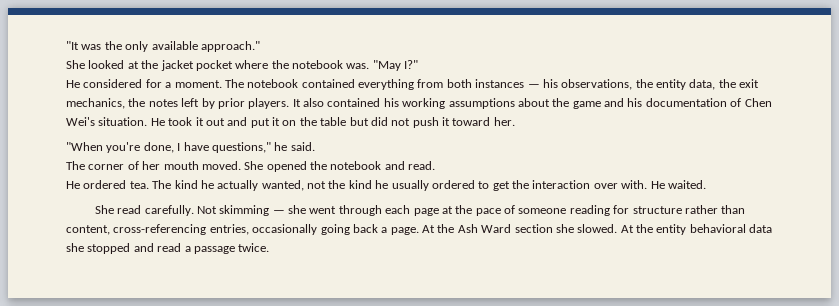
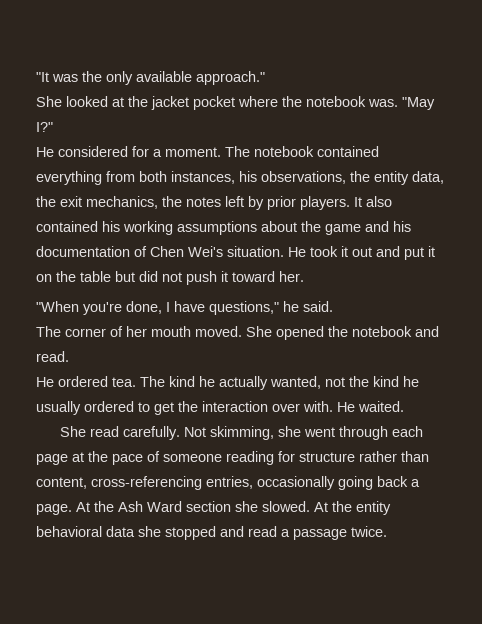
[475,79,540,88] instances — -> [171,171,235,184] instances,
[219,205,285,216] skimming — -> [209,426,274,440] skimming,

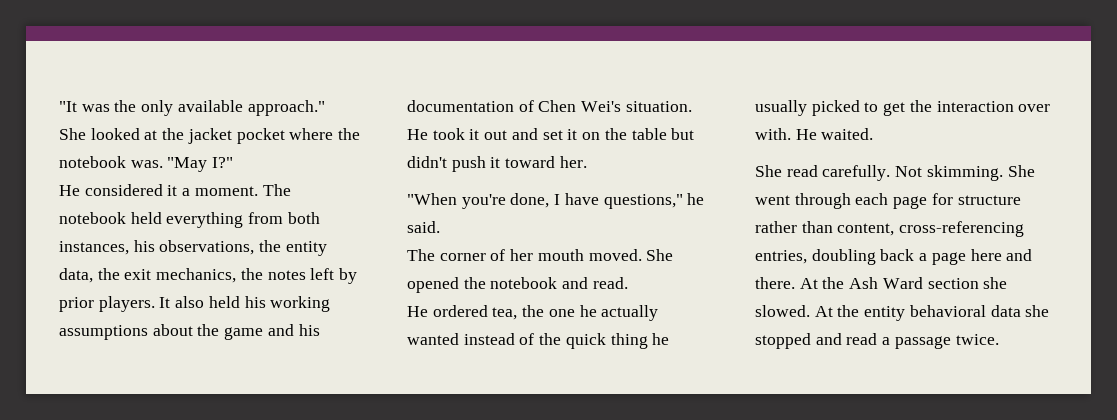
[132,146,149,157] for -> [167,185,178,196] it
[317,146,379,157] contained -> [130,212,162,224] held
[36,221,98,232] contained -> [208,296,240,308] held
[404,247,424,260] put -> [542,130,563,140] set
[139,271,182,282] did not -> [407,156,447,168] didn't
[112,376,399,390] tea. The kind he actually wanted, not the kind -> [492,305,659,321] [407,333,648,349] tea, the one he actually wanted instead of the quick thing
[84,401,134,412] ordered -> [811,100,860,116] picked
[209,426,301,440] skimming, she -> [926,165,1035,181] skimming. She
[72,451,274,465] at the pace of someone reading -> (928, 202) none
[257,476,420,490] [36,504,72,515] occasionally going back a page. -> [811,249,1033,265] [755,277,795,289] doubling back a page here and there.

